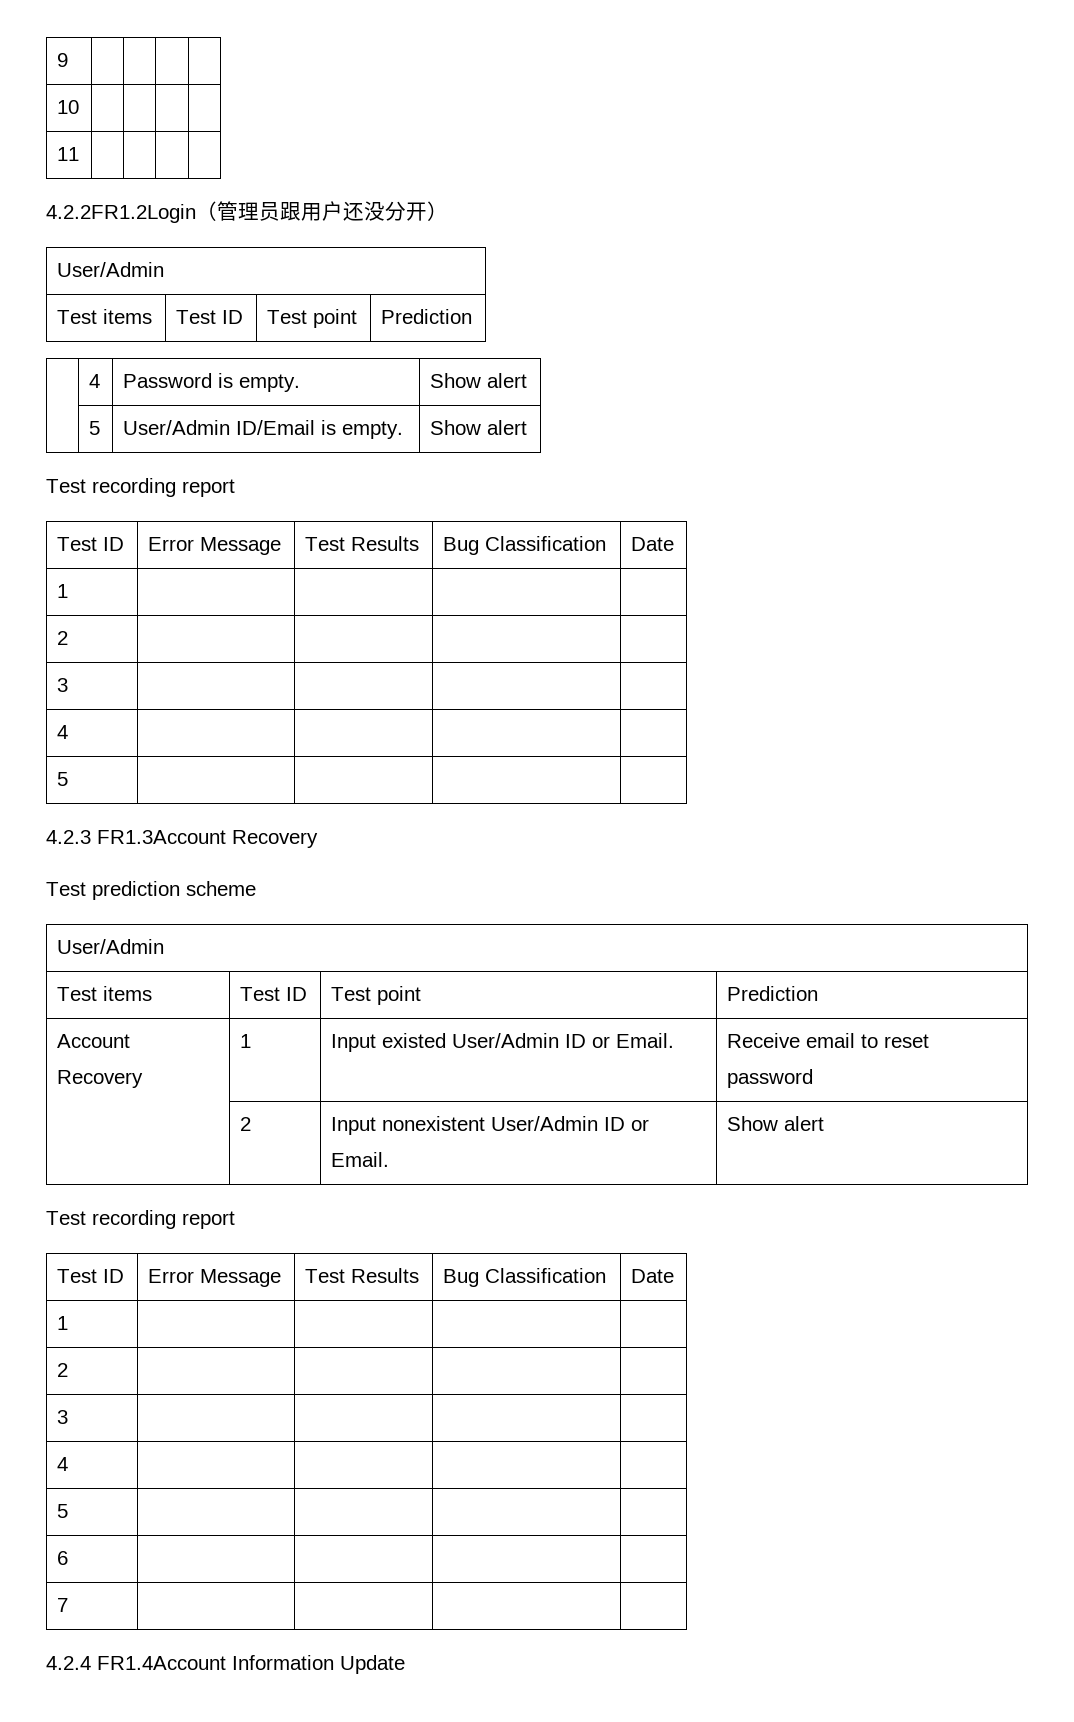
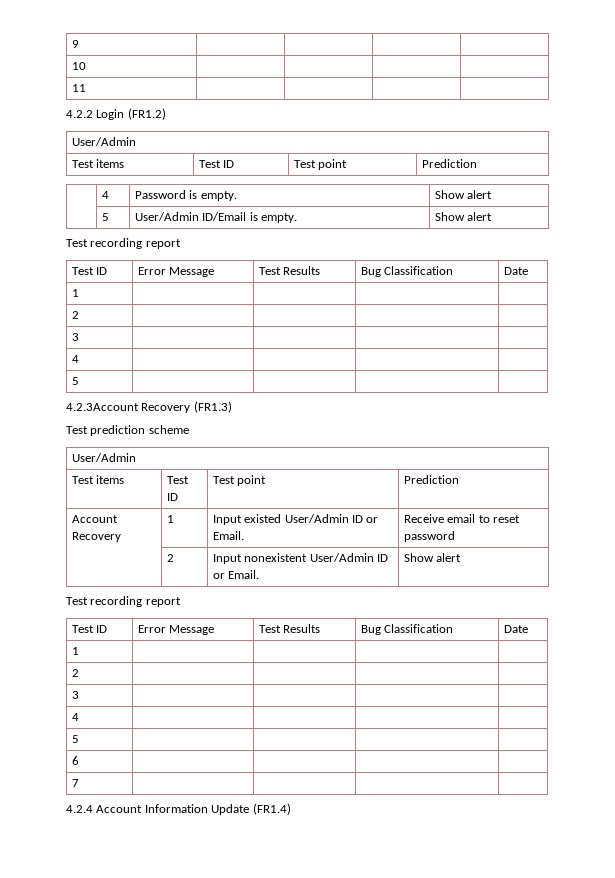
[46,201,448,223] 4.2.2FR1.2Login（管理员跟用户还没分开） -> [66,108,166,120] 4.2.2 Login (FR1.2)
[46,830,318,848] 4.2.3 FR1.3Account Recovery -> [66,401,232,413] 4.2.3Account Recovery (FR1.3)
[97,1656,226,1670] FR1.4Account -> [96,805,143,813] Account
(405, 1664) none -> [252,803,291,815] (FR1.4)

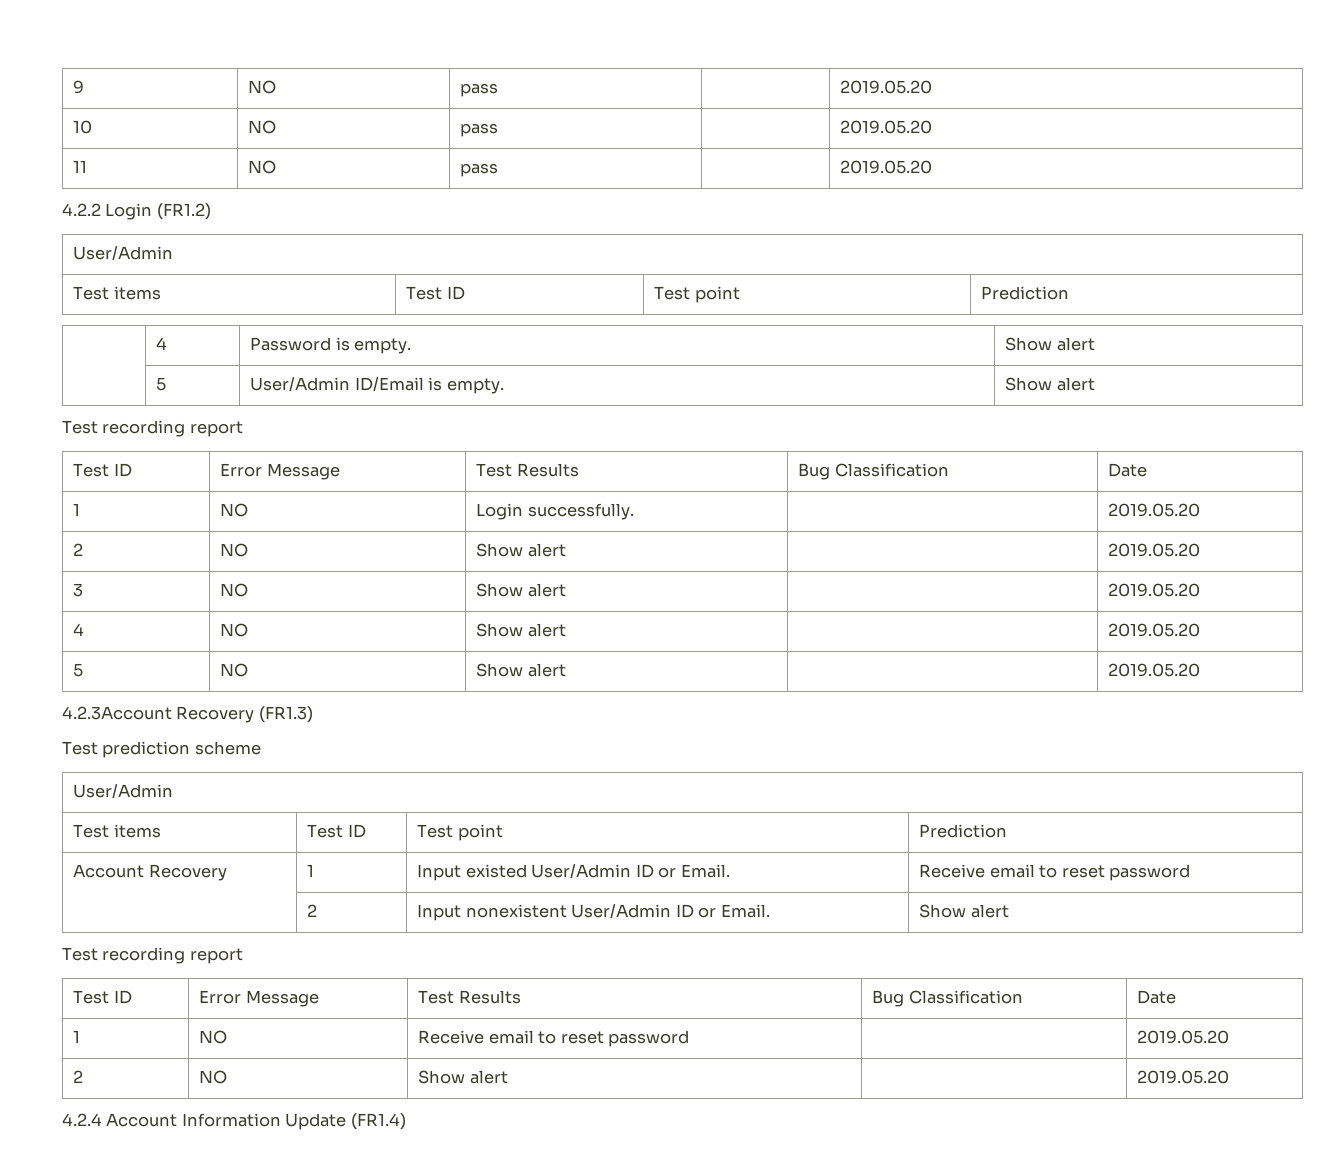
[71,62,86,70] [71,84,86,92] | | | // 10 | | | | // 11 | | | | -> [248,80,277,94] [460,83,499,97] [840,80,933,94] [73,120,93,134] [248,120,277,134] [460,123,499,137] [840,120,933,134] [73,160,88,173] [248,160,277,174] [460,163,499,177] [840,160,933,174] NO | pass | | 2019.05.20 // 10 | NO | pass | | 2019.05.20 // 11 | NO | pass | | 2019.05.20
[71,311,79,319] [71,333,79,341] [71,355,79,363] [71,377,79,385] | | | // 2 | | | | // 3 | | | | // 4 | | | | // 5 | | | | -> [220,503,249,517] [476,503,634,520] [1108,503,1201,517] [73,543,84,556] [220,543,249,557] [476,543,566,557] [1108,543,1201,557] [73,583,84,597] [220,583,249,597] [476,583,566,597] [1108,583,1201,597] [73,623,85,636] [220,623,249,637] [476,623,566,637] [1108,623,1201,637] [73,663,84,677] [220,663,249,677] [476,663,566,677] [1108,663,1201,677] NO | Login successfully. | | 2019.05.20 // 2 | NO | Show alert | | 2019.05.20 // 3 | NO | Show alert | | 2019.05.20 // 4 | NO | Show alert | | 2019.05.20 // 5 | NO | Show alert | | 2019.05.20
[71,669,79,677] [71,691,79,699] [71,713,79,721] [71,735,79,743] [71,756,79,765] [71,779,79,787] | | | // 2 | | | | // 3 | | | | // 4 | | | | // 5 | | | | // 6 | | | | // 7 | | | | -> [199,1030,228,1044] [418,1030,690,1047] [1137,1030,1230,1044] [73,1070,84,1083] [199,1070,228,1084] [418,1070,508,1084] [1137,1070,1230,1084] NO | Receive email to reset password | | 2019.05.20 // 2 | NO | Show alert | | 2019.05.20

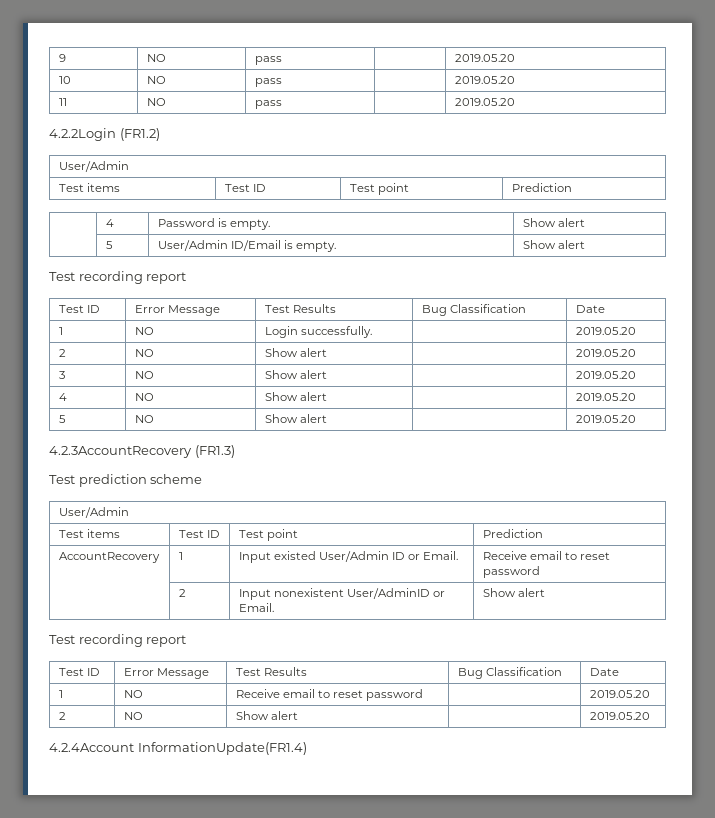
[62,203,153,220] 4.2.2 Login -> [49,128,116,141] 4.2.2Login
[62,706,255,723] 4.2.3Account Recovery -> [49,446,192,458] 4.2.3AccountRecovery
[73,864,227,881] Account Recovery -> [58,552,160,563] AccountRecovery
[571,904,694,918] User/Admin ID -> [347,588,431,599] User/AdminID
[62,1113,406,1130] 4.2.4 Account Information Update (FR1.4) -> [49,742,307,755] 4.2.4Account InformationUpdate(FR1.4)

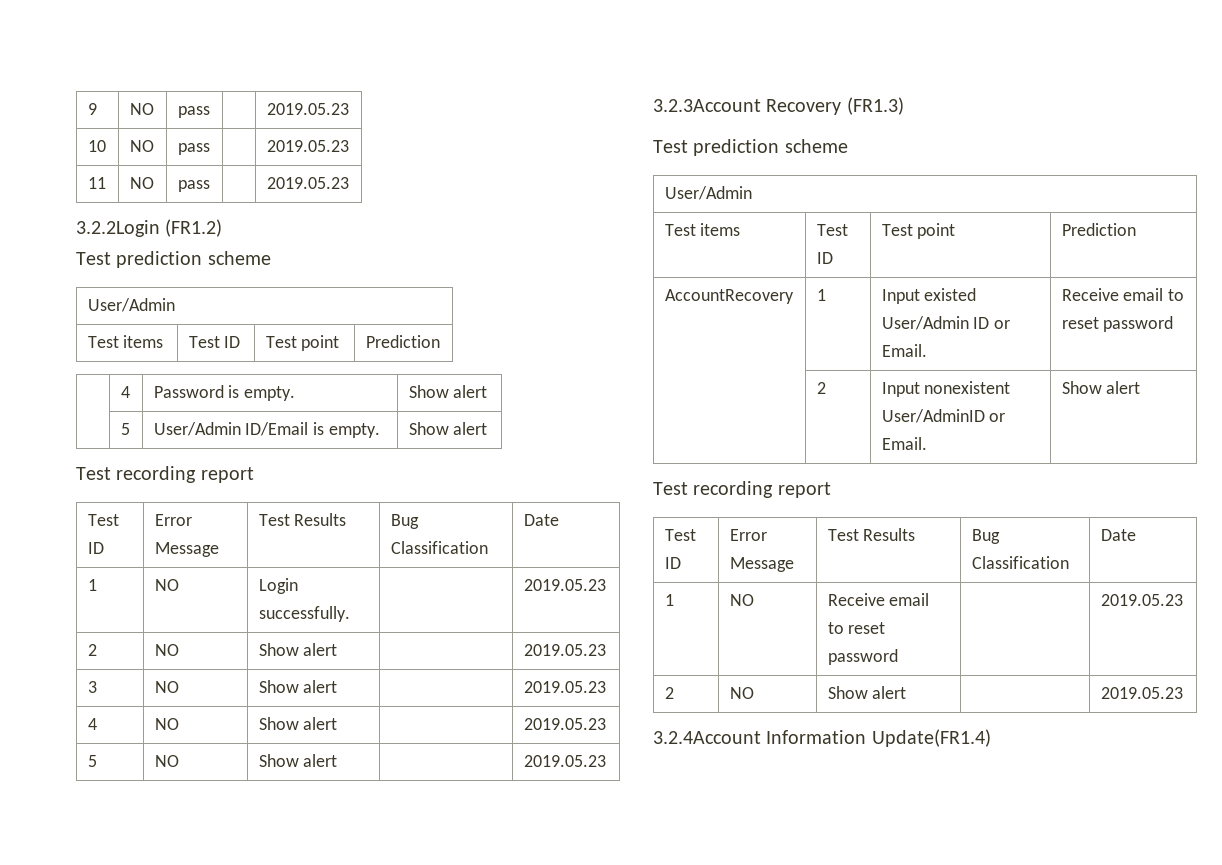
[454,54,515,62] 2019.05.20 -> [266,103,349,115] 2019.05.23
[454,76,515,84] 2019.05.20 -> [266,140,349,152] 2019.05.23
[454,98,515,106] [49,128,116,141] 2019.05.20 // 4.2.2Login -> [266,177,349,189] [76,220,160,237] 2019.05.23 // 3.2.2Login
(160, 134) none -> [76,251,271,268] // Test prediction scheme
[575,327,636,335] [58,349,66,357] [134,349,154,357] [264,348,327,357] [575,349,636,357] 2019.05.20 // 2 | NO | Show alert | | 2019.05.20 -> [523,579,606,591] [87,644,97,656] [154,644,179,656] [258,643,338,656] [523,644,606,656] 2019.05.23 // 2 | NO | Show alert | | 2019.05.23
[575,371,636,379] 2019.05.20 -> [523,681,606,693] 2019.05.23
[575,393,636,401] 2019.05.20 -> [523,718,606,730] 2019.05.23
[575,415,636,423] [49,446,192,458] 2019.05.20 // 4.2.3AccountRecovery -> [523,755,606,767] [653,99,842,115] 2019.05.23 // 3.2.3Account Recovery
[589,690,650,698] [58,712,66,720] [123,712,143,720] [235,711,298,720] [589,712,650,720] [49,742,307,755] 2019.05.20 // 2 | NO | Show alert | | 2019.05.20 // 4.2.4Account InformationUpdate(FR1.4) -> [1100,594,1183,606] [664,687,674,699] [729,687,754,699] [827,686,907,699] [1100,687,1183,699] [653,729,991,747] 2019.05.23 // 2 | NO | Show alert | | 2019.05.23 // 3.2.4Account Information Update(FR1.4)

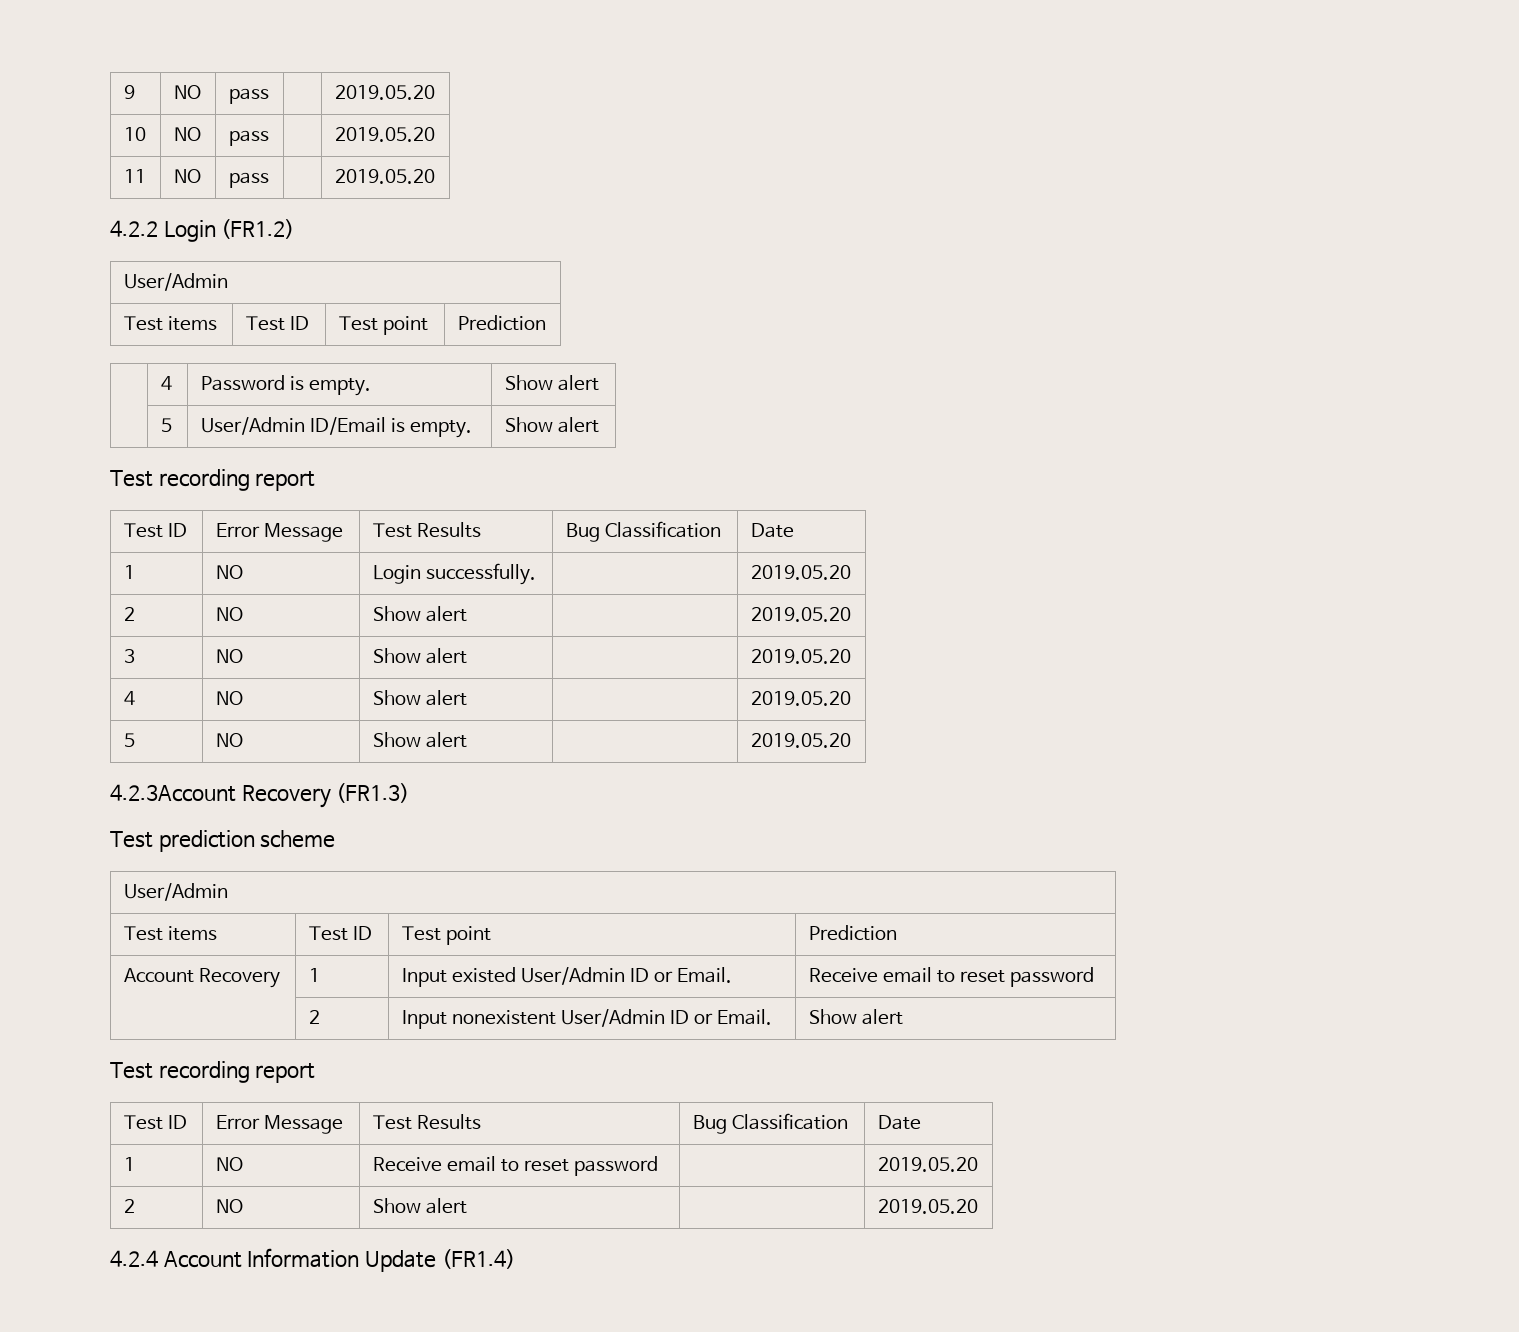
[266,103,349,115] 2019.05.23 -> [334,85,435,100] 2019.05.20
[266,140,349,152] 2019.05.23 -> [334,127,435,142] 2019.05.20
[266,177,349,189] [76,219,223,237] [76,251,271,268] 2019.05.23 // 3.2.2Login (FR1.2) // Test prediction scheme -> [334,169,435,184] [110,219,295,242] 2019.05.20 // 4.2.2 Login (FR1.2)
[523,579,606,591] [87,644,97,656] [154,644,179,656] [258,643,338,656] [523,644,606,656] 2019.05.23 // 2 | NO | Show alert | | 2019.05.23 -> [750,565,851,580] [123,607,135,621] [215,607,243,621] [372,606,467,622] [750,607,851,622] 2019.05.20 // 2 | NO | Show alert | | 2019.05.20
[523,681,606,693] 2019.05.23 -> [750,649,851,664] 2019.05.20
[523,718,606,730] 2019.05.23 -> [750,691,851,706] 2019.05.20
[523,755,606,767] [653,99,761,112] 2019.05.23 // 3.2.3Account -> [750,733,851,748] [110,784,236,802] 2019.05.20 // 4.2.3Account
[664,289,794,304] AccountRecovery -> [123,968,280,988] Account Recovery
[881,409,985,423] User/AdminID -> [560,1009,690,1027] User/Admin ID
[1100,594,1183,606] [664,687,674,699] [729,687,754,699] [827,686,907,699] [1100,687,1183,699] [653,729,991,747] 2019.05.23 // 2 | NO | Show alert | | 2019.05.23 // 3.2.4Account Information Update(FR1.4) -> [877,1157,978,1172] [123,1199,135,1213] [215,1199,243,1213] [372,1198,467,1214] [877,1199,978,1214] [110,1248,515,1272] 2019.05.20 // 2 | NO | Show alert | | 2019.05.20 // 4.2.4 Account Information Update (FR1.4)

